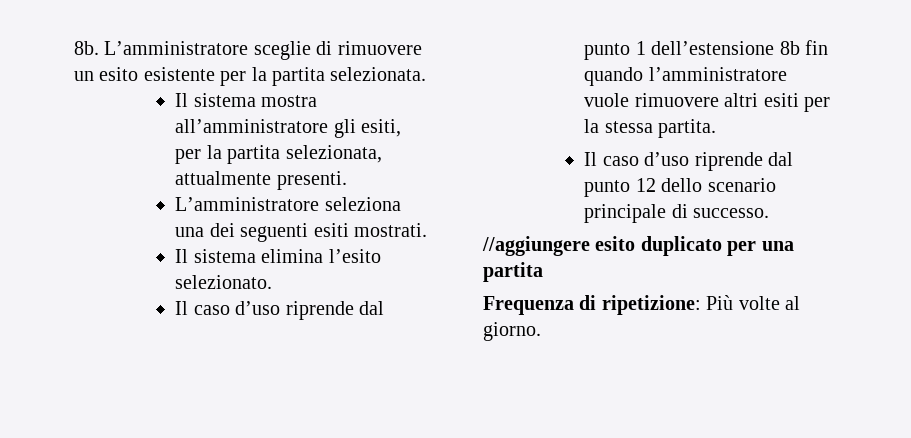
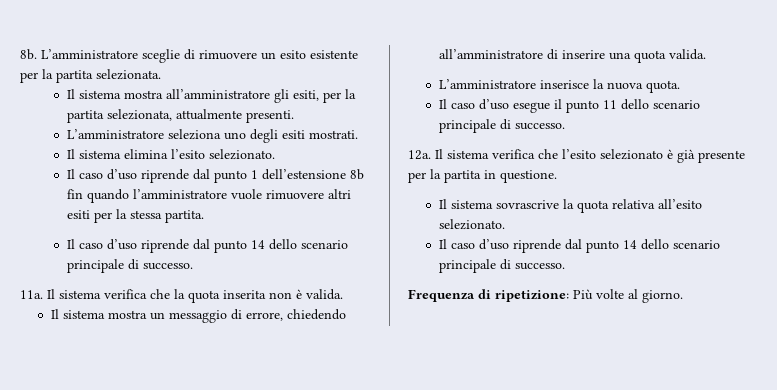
[175,223,309,242] una dei seguenti -> [223,129,278,143] uno degli
[635,178,776,192] [584,204,770,223] [482,236,794,256] [483,262,543,282] 12 dello scenario principale di successo. // //aggiungere esito duplicato per una partita -> [250,239,348,250] [66,259,193,273] [20,289,343,303] [51,309,347,323] [439,49,707,63] [439,79,681,93] [439,99,701,113] [439,119,566,133] [408,149,745,163] [408,169,557,183] [439,199,703,213] [439,219,506,230] [439,239,721,253] [439,259,566,273] 14 dello scenario principale di successo. // 11a. Il sistema verifica che la quota inserita non è valida. // Il sistema mostra un messaggio di errore, chiedendo all’amministratore di inserire una quota valida. // L’amministratore inserisce la nuova quota. // Il caso d’uso esegue il punto 11 dello scenario principale di successo. // 12a. Il sistema verifica che l’esito selezionato è già presente per la partita in questione. // Il sistema sovrascrive la quota relativa all’esito selezionato. // Il caso d’uso riprende dal punto 14 dello scenario principale di successo.

